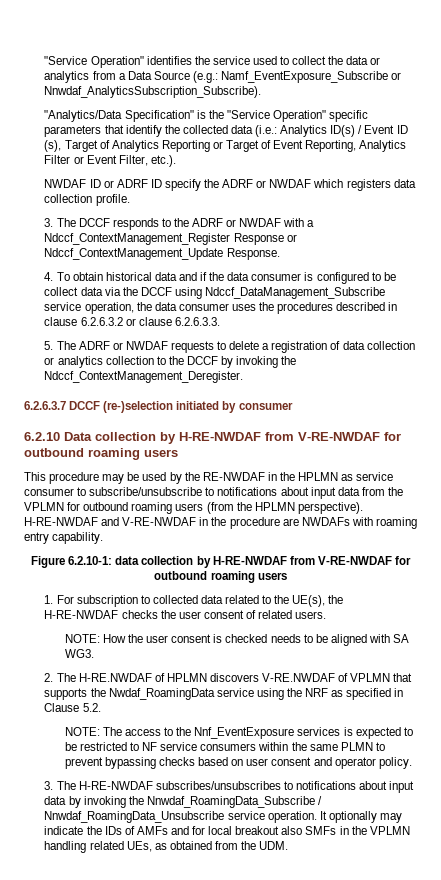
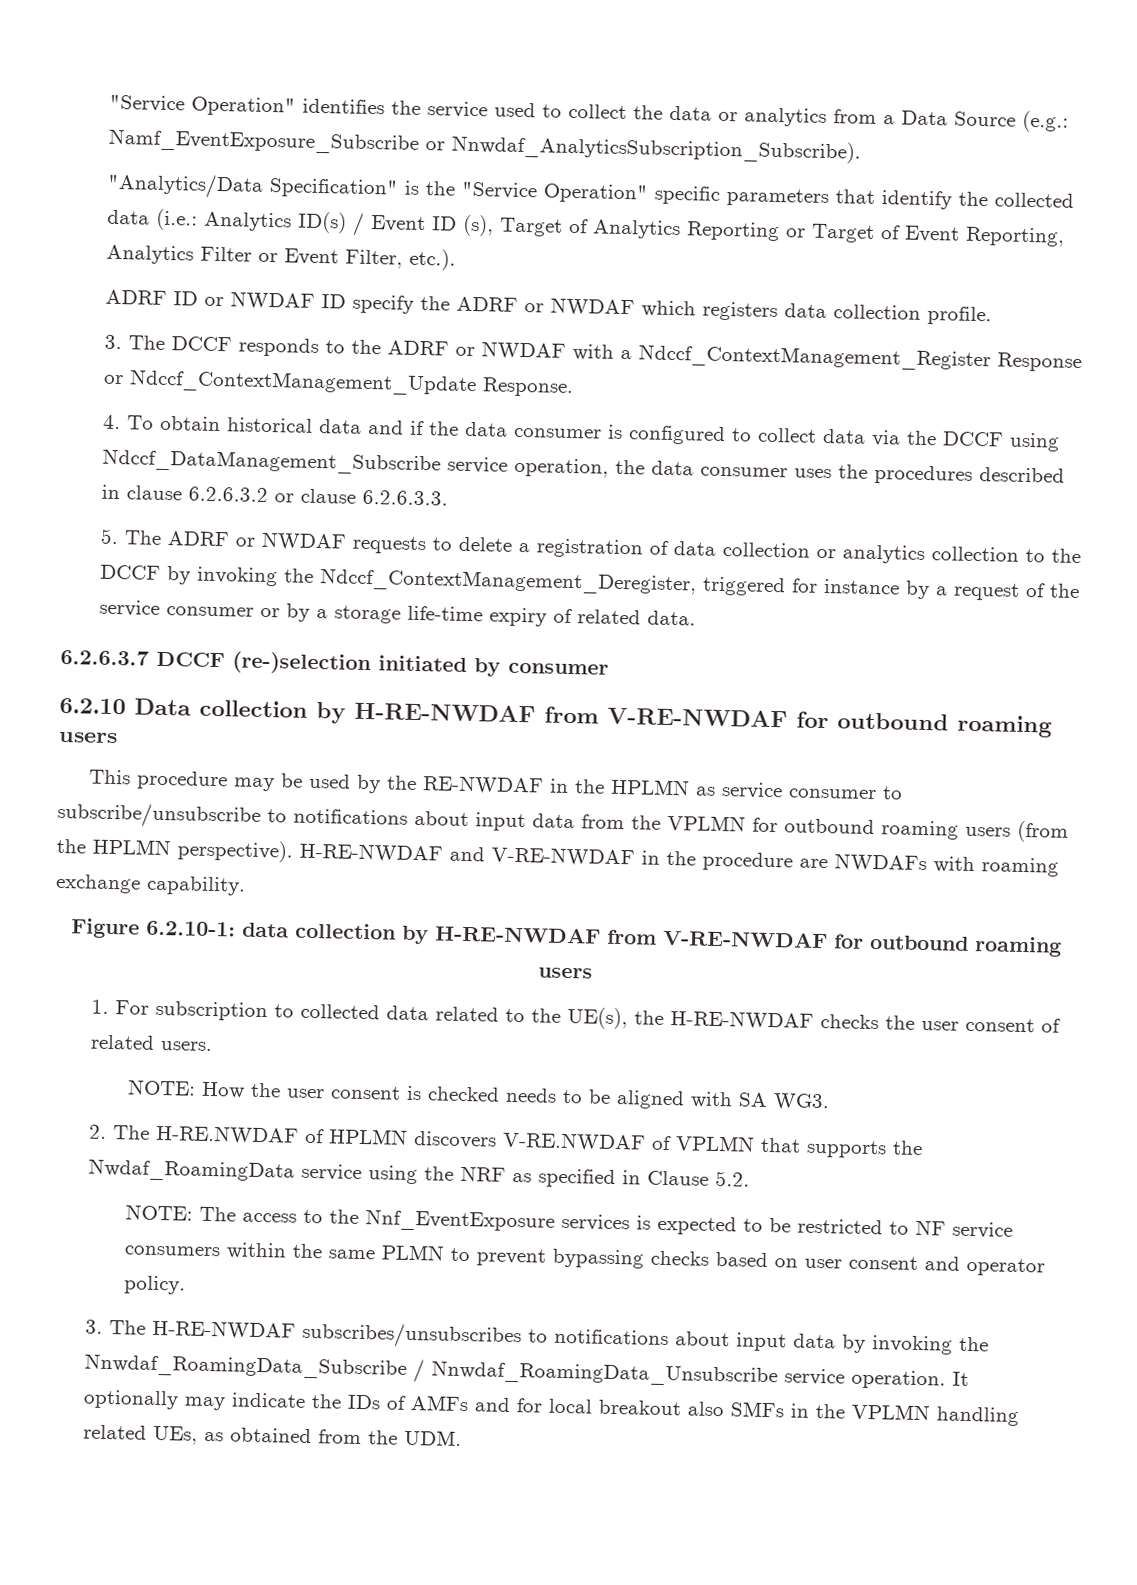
[44,179,87,188] NWDAF -> [105,289,168,305] ADRF
[116,179,148,188] ADRF -> [230,291,316,310] NWDAF
[383,272,396,281] be -> (753, 435) none
[44,371,244,383] Ndccf_ContextManagement_Deregister. -> [319,568,1081,601] [99,599,697,627] Ndccf_ContextManagement_Deregister, triggered for instance by a request of the service consumer or by a storage life-time expiry of related data.
[24,532,49,544] entry -> [55,873,141,894] exchange

